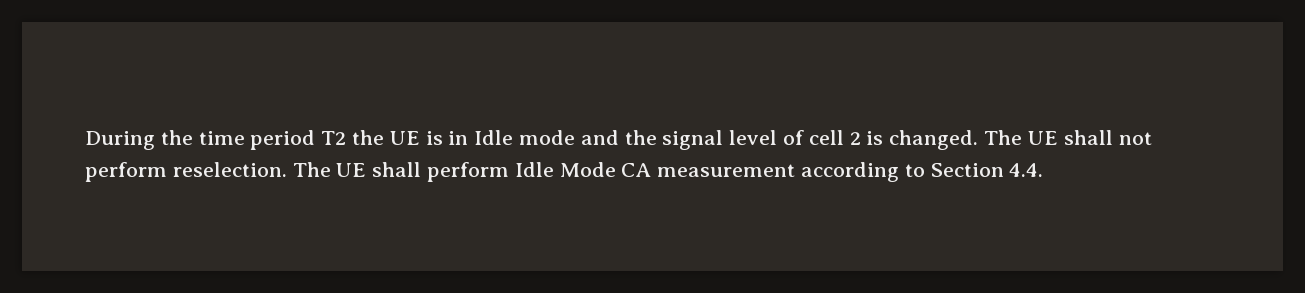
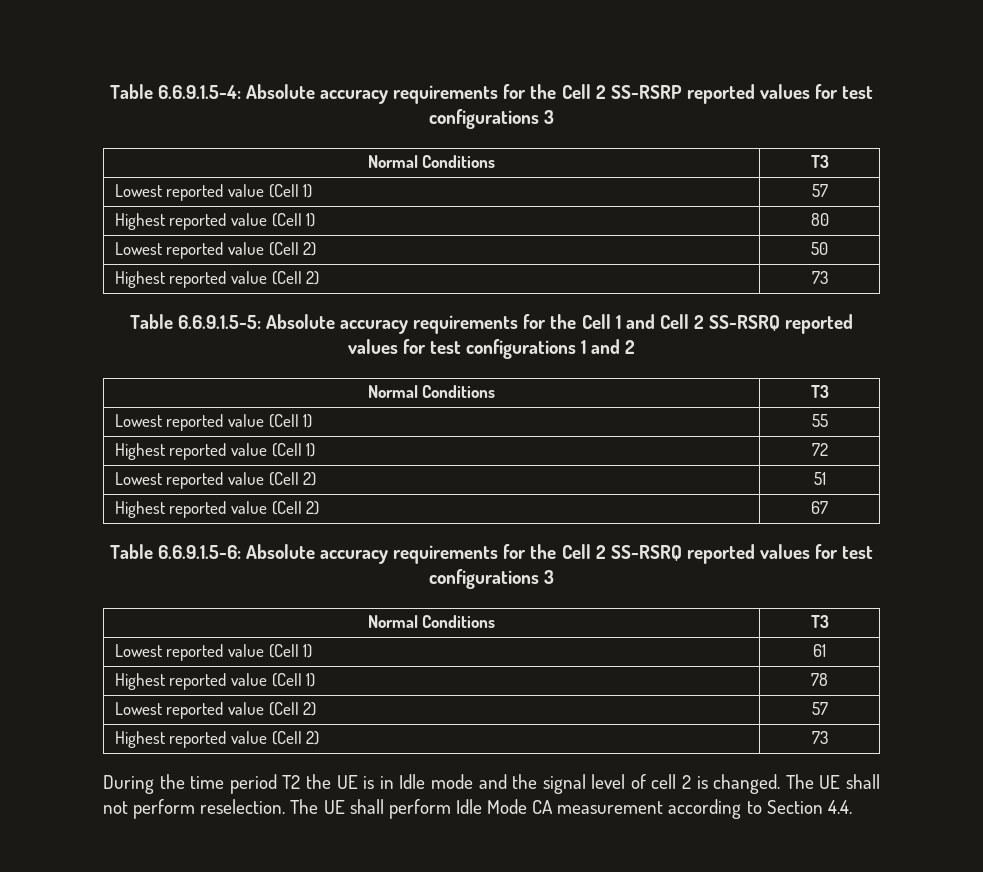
(85, 140) none -> [109,84,874,104] [428,109,555,129] [367,155,496,168] [810,155,829,168] [114,184,313,201] [811,184,828,197] [114,213,316,230] [810,213,829,226] [114,242,317,259] [811,242,828,255] [114,271,320,288] [811,271,828,284] [129,314,854,334] [347,339,636,359] [367,385,496,398] [810,385,829,398] [114,414,313,431] [811,414,828,427] [114,443,316,460] [811,443,828,456] [114,472,317,489] [813,472,826,485] [114,501,320,518] [811,501,828,514] [109,544,874,564] [428,569,555,589] [367,615,496,628] [810,615,829,628] [114,644,313,661] [813,644,826,657] [114,673,316,690] [811,673,828,686] [114,702,317,719] [811,702,828,715] [114,731,320,748] [811,731,828,744] Table 6.6.9.1.5-4: Absolute accuracy requirements for the Cell 2 SS-RSRP reported values for test configurations 3 // Normal Conditions | T3 // Lowest reported value (Cell 1) | 57 // Highest reported value (Cell 1) | 80 // Lowest reported value (Cell 2) | 50 // Highest reported value (Cell 2) | 73 // Table 6.6.9.1.5-5: Absolute accuracy requirements for the Cell 1 and Cell 2 SS-RSRQ reported values for test configurations 1 and 2 // Normal Conditions | T3 // Lowest reported value (Cell 1) | 55 // Highest reported value (Cell 1) | 72 // Lowest reported value (Cell 2) | 51 // Highest reported value (Cell 2) | 67 // Table 6.6.9.1.5-6: Absolute accuracy requirements for the Cell 2 SS-RSRQ reported values for test configurations 3 // Normal Conditions | T3 // Lowest reported value (Cell 1) | 61 // Highest reported value (Cell 1) | 78 // Lowest reported value (Cell 2) | 57 // Highest reported value (Cell 2) | 73 //

